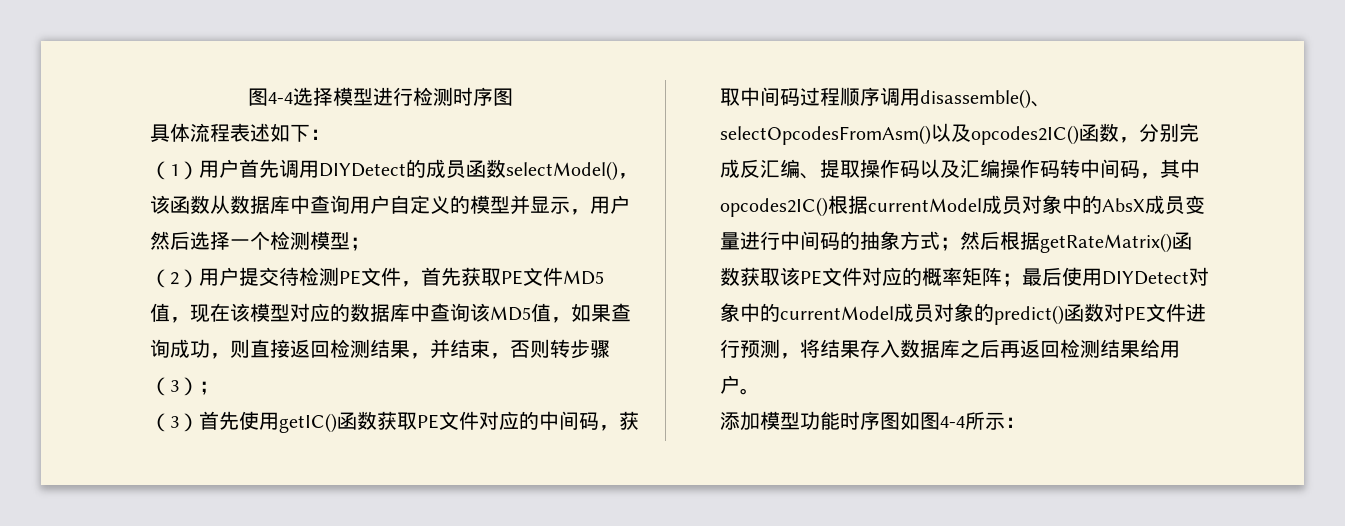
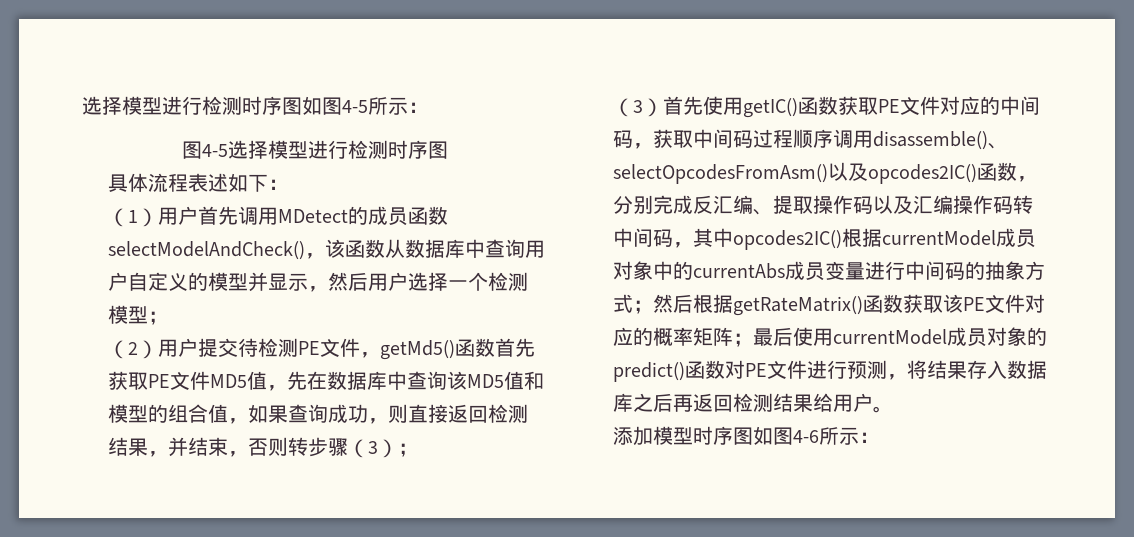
[247,88,293,106] 图4-4 -> [82,96,428,115] [181,141,228,159] 选择模型进行检测时序图如图4-5所示： // 图4-5
[318,163,406,177] DIYDetect -> [278,209,349,223] MDetect
[505,161,618,181] selectModel() -> [108,241,306,260] selectModelAndCheck()
[589,195,630,214] [149,231,190,250] 用户然后 -> [328,272,409,291] 然后用户
(421, 284) none -> [380,338,496,360] getMd5()函数
[189,303,350,323] 现在该模型对应的 -> [287,371,328,390] 先在
(551, 312) none -> [524,371,545,390] [108,404,229,423] 和模型的组合值
[1101,198,1145,212] AbsX -> [693,263,786,279] currentAbs
[1101,267,1209,286] [719,303,780,322] DIYDetect对象中的 -> (834, 337) none
[799,411,965,430] 功能时序图如图4-4 -> [693,426,820,445] 时序图如图4-6

